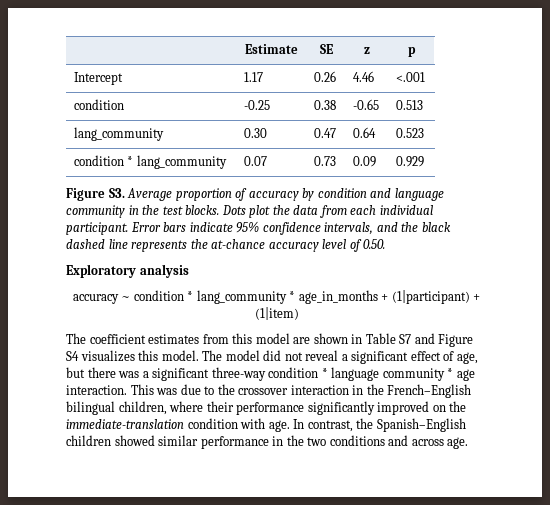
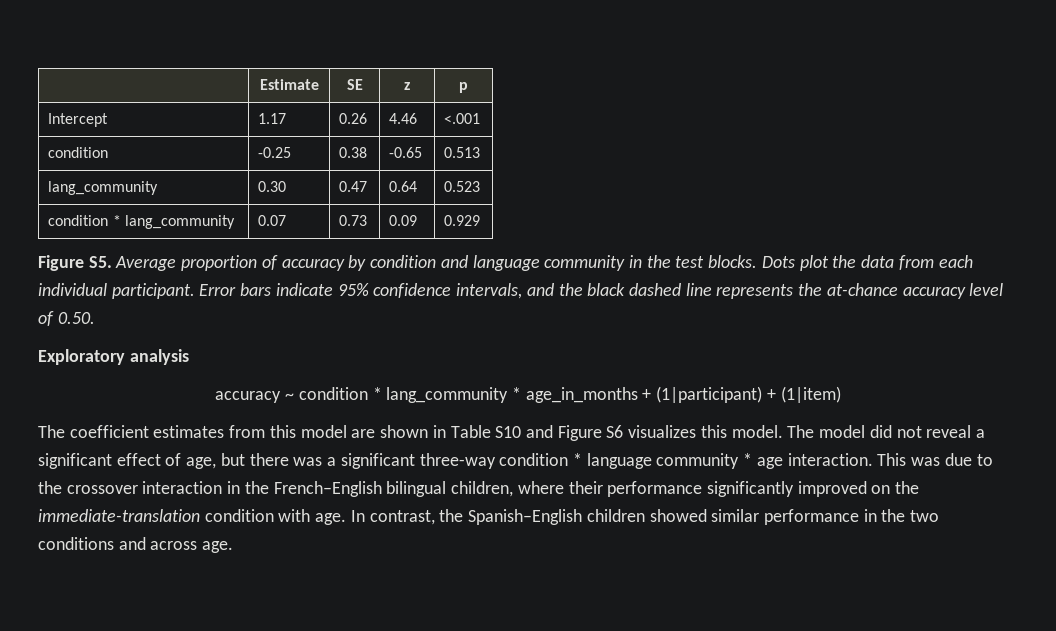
[108,188,125,198] S3. -> [88,256,112,268] S5.
[399,334,412,344] S7 -> [495,426,522,438] S10
[66,351,79,361] S4 -> [606,425,624,438] S6

